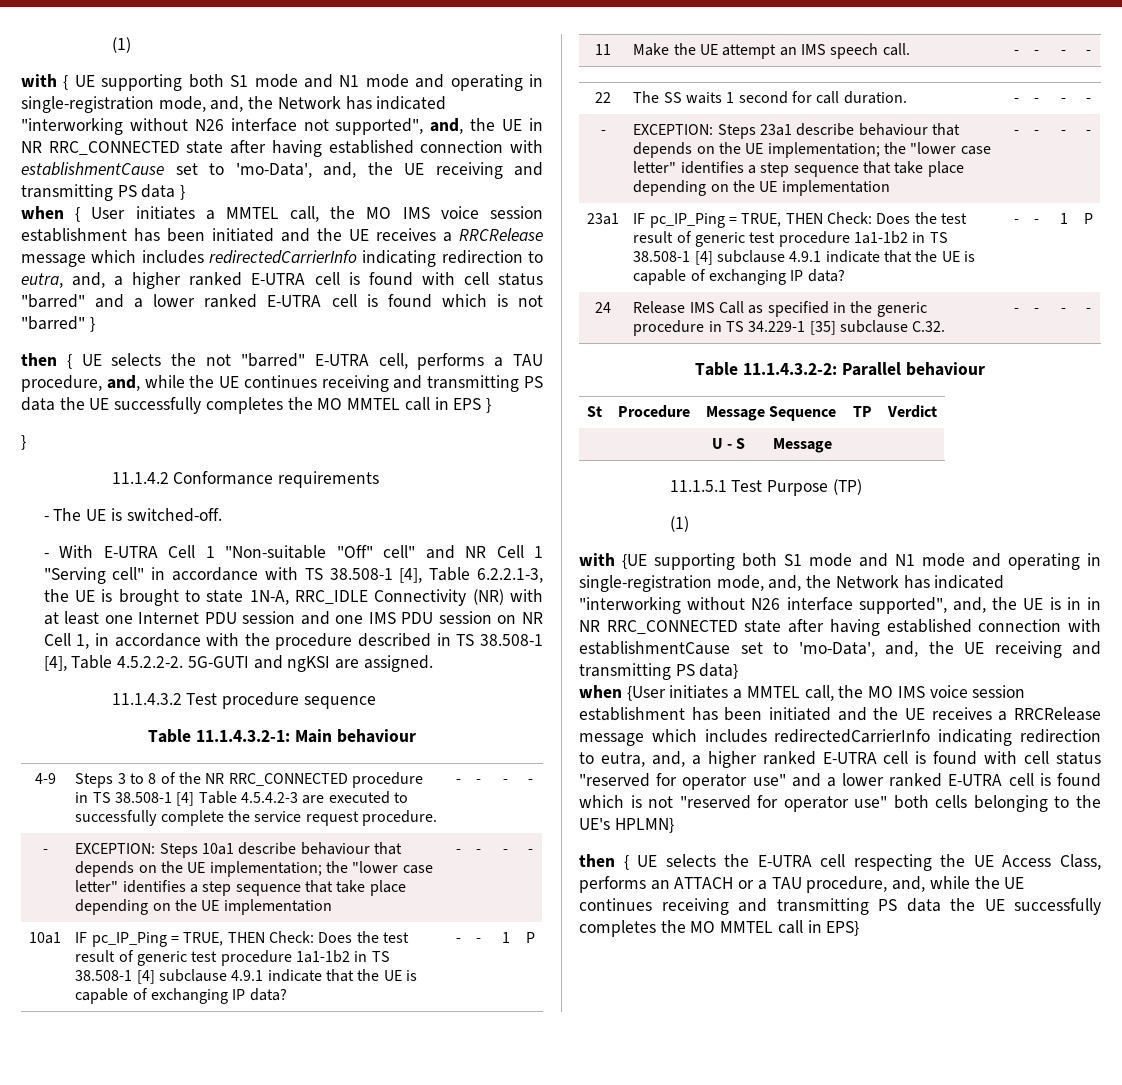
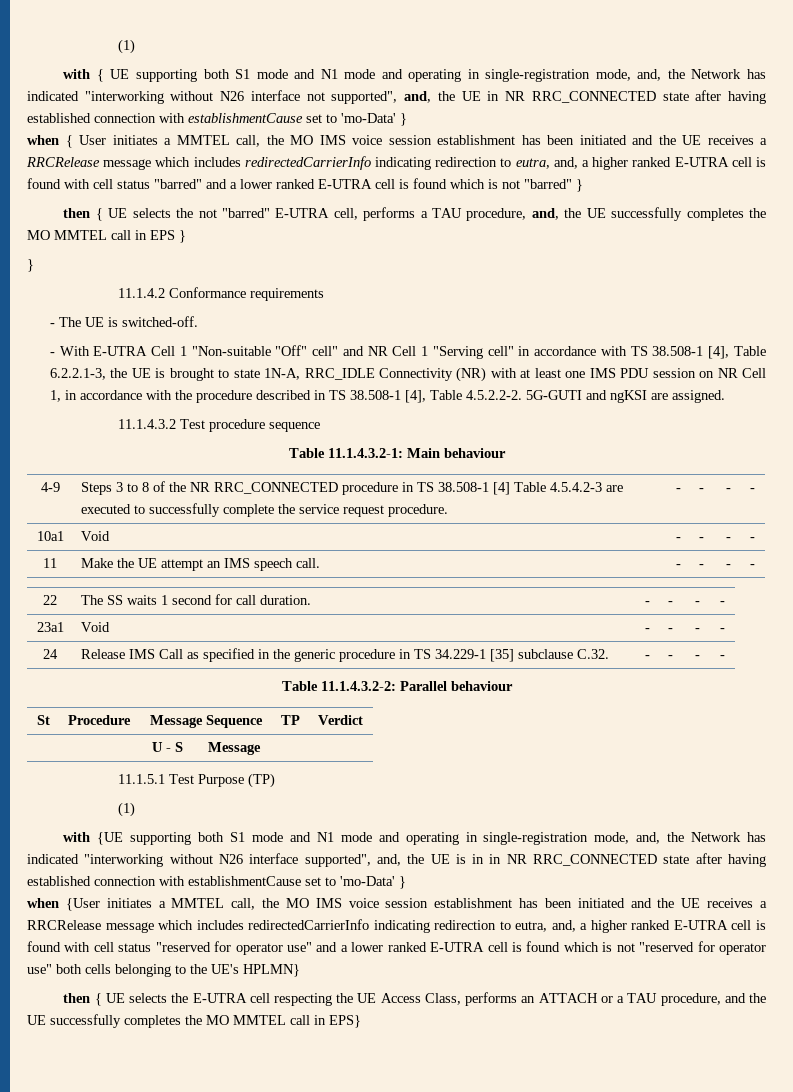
[235,162,543,179] [21,184,176,201] 'mo-Data', and, the UE receiving and transmitting PS data -> [341,113,396,123] 'mo-Data'
[144,375,543,392] [21,397,55,411] while the UE continues receiving and transmitting PS data -> (559, 214) none
[138,611,364,625] Internet PDU session and one -> (586, 374) none
[42,849,48,854] [75,842,402,858] [75,861,433,877] [75,880,406,896] [75,899,332,915] [455,849,461,854] [476,849,482,854] [503,849,508,854] [527,849,533,854] [29,932,61,944] [75,931,409,947] [75,950,390,966] [75,969,417,984] [75,988,287,1004] [455,938,461,943] [476,938,482,943] [501,932,510,943] [525,932,535,943] - | EXCEPTION: Steps 10a1 describe behaviour that depends on the UE implementation; the "lower case letter" identifies a step sequence that take place depending on the UE implementation | - | - | - | - // 10a1 | IF pc_IP_Ping = TRUE, THEN Check: Does the test result of generic test procedure 1a1-1b2 in TS 38.508-1 [4] subclause 4.9.1 indicate that the UE is capable of exchanging IP data? | - | - | 1 | P -> [36,531,64,541] [80,531,110,541] [675,537,681,541] [698,537,704,541] [725,537,731,541] [750,537,755,541] 10a1 | Void | - | - | - | -
[600,130,606,135] [633,123,960,139] [633,142,991,158] [633,161,964,177] [633,180,890,196] [1013,130,1019,135] [1034,130,1040,135] [1061,130,1066,135] [1085,130,1091,135] [587,213,619,225] [633,212,967,228] [633,231,948,247] [633,250,975,265] [633,269,845,285] [1013,219,1019,224] [1034,219,1040,224] [1059,213,1068,224] [1083,213,1093,224] - | EXCEPTION: Steps 23a1 describe behaviour that depends on the UE implementation; the "lower case letter" identifies a step sequence that take place depending on the UE implementation | - | - | - | - // 23a1 | IF pc_IP_Ping = TRUE, THEN Check: Does the test result of generic test procedure 1a1-1b2 in TS 38.508-1 [4] subclause 4.9.1 indicate that the UE is capable of exchanging IP data? | - | - | 1 | P -> [36,622,64,632] [80,622,110,632] [644,628,650,632] [667,628,673,632] [694,628,700,632] [719,628,725,632] 23a1 | Void | - | - | - | -
[798,641,1101,658] [579,663,739,680] 'mo-Data', and, the UE receiving and transmitting PS data} -> [340,876,406,889] 'mo-Data' }
[892,876,1025,892] [579,898,941,915] and, while the UE continues receiving and transmitting PS data -> [724,993,746,1003] and

